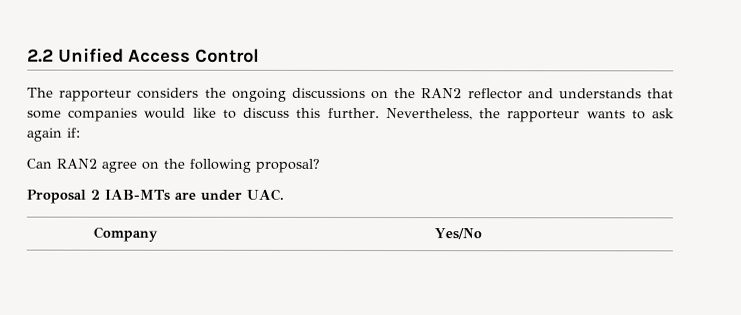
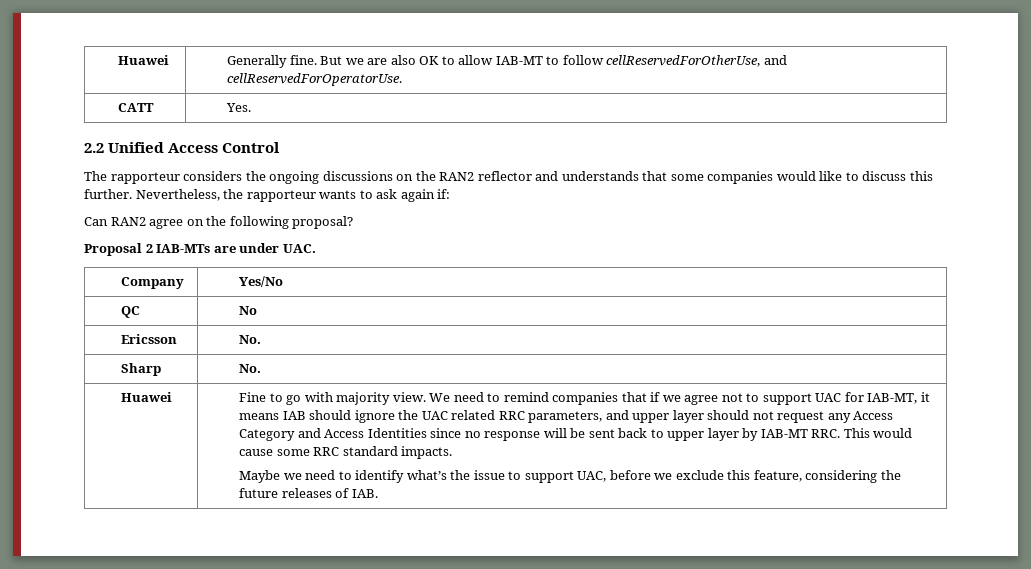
(27, 55) none -> [117,55,169,65] [227,55,787,68] [227,73,403,86] [117,103,154,112] [226,103,252,112] Huawei | Generally fine. But we are also OK to allow IAB-MT to follow cellReservedForOtherUse, and cellReservedForOperatorUse. // CATT | Yes. //
(483, 234) none -> [121,306,141,318] [239,306,258,315] [121,334,178,344] [239,335,262,344] [121,363,162,376] [239,364,262,373] [121,392,173,402] [239,392,930,405] [239,410,894,423] [239,428,913,441] [239,446,453,459] [239,470,901,483] [239,488,378,498] // QC | No // Ericsson | No. // Sharp | No. // Huawei | Fine to go with majority view. We need to remind companies that if we agree not to support UAC for IAB-MT, it means IAB should ignore the UAC related RRC parameters, and upper layer should not request any Access Category and Access Identities since no response will be sent back to upper layer by IAB-MT RRC. This would cause some RRC standard impacts. // Maybe we need to identify what’s the issue to support UAC, before we exclude this feature, considering the future releases of IAB.

